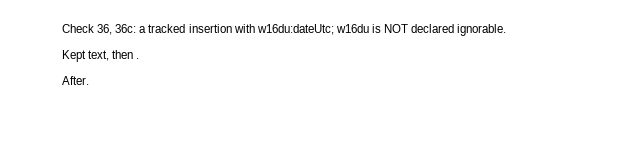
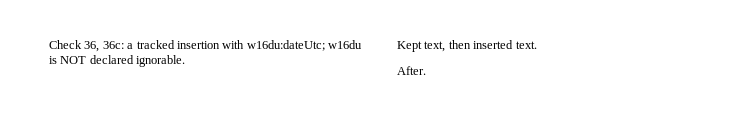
[136,58,140,59] . -> [473,40,537,49] inserted text.

